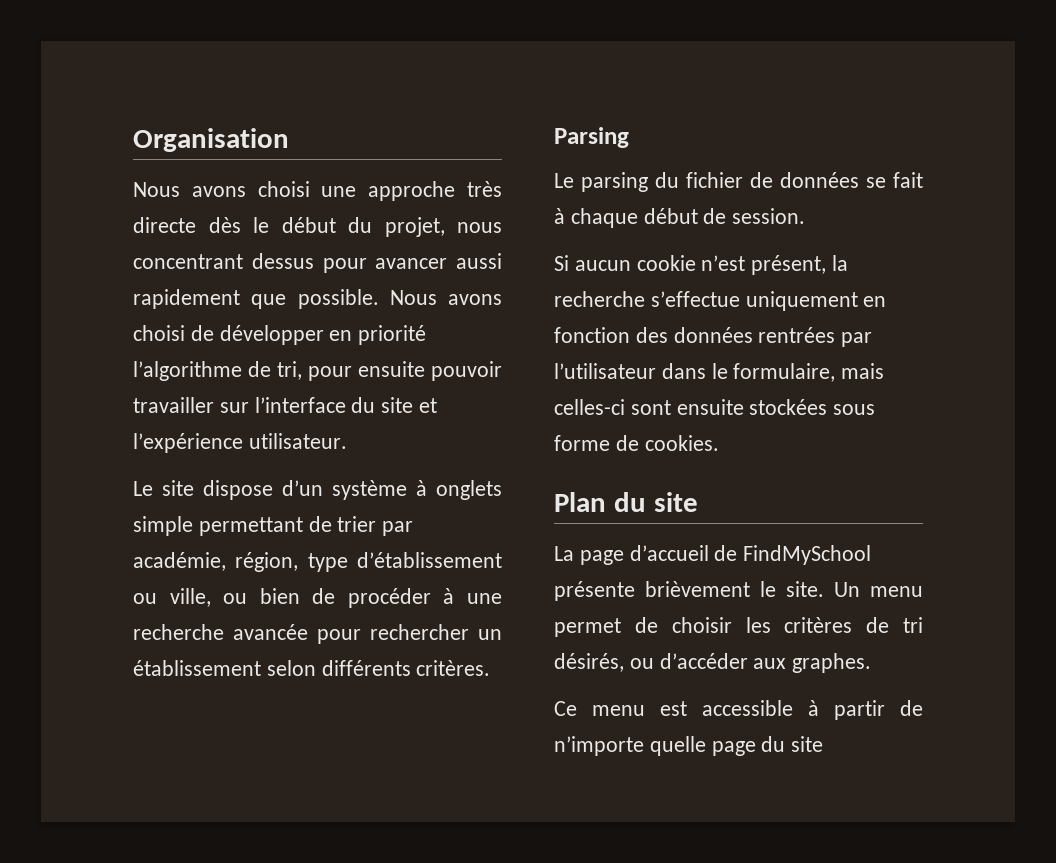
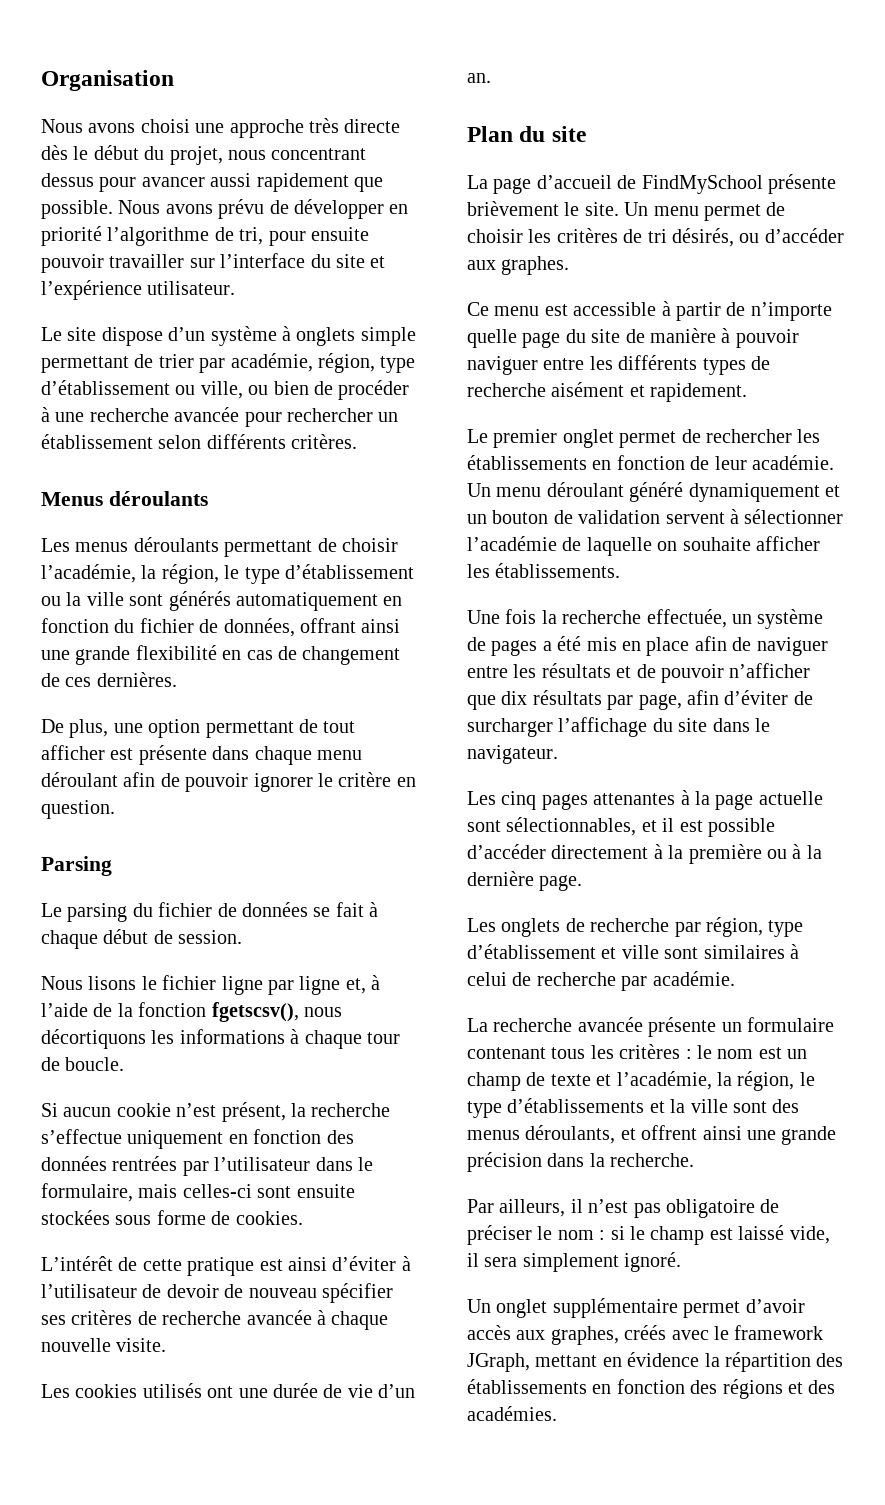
[133,325,185,341] choisi -> [218,199,265,219] prévu
(491, 668) none -> [41,491,208,506] [41,537,398,557] [41,564,414,584] [41,591,403,611] [41,618,401,637] [41,645,401,665] [41,672,177,687] [41,719,356,738] [41,745,362,765] [41,772,416,792] [41,800,115,819] // Menus déroulants // Les menus déroulants permettant de choisir l’académie, la région, le type d’établissement ou la ville sont générés automatiquement en fonction du fichier de données, offrant ainsi une grande flexibilité en cas de changement de ces dernières. // De plus, une option permettant de tout afficher est présente dans chaque menu déroulant afin de pouvoir ignorer le critère en question.
(806, 216) none -> [41,975,381,995] [41,1002,342,1022] [41,1029,400,1049] [41,1057,125,1071] // Nous lisons le fichier ligne par ligne et, à l’aide de la fonction fgetscsv(), nous décortiquons les informations à chaque tour de boucle.
(719, 443) none -> [41,1256,411,1276] [41,1283,393,1303] [41,1310,389,1330] [41,1338,167,1352] [41,1383,416,1398] [467,73,491,83] // L’intérêt de cette pratique est ainsi d’éviter à l’utilisateur de devoir de nouveau spécifier ses critères de recherche avancée à chaque nouvelle visite. // Les cookies utilisés ont une durée de vie d’un an.
(824, 744) none -> [625,328,799,348] [467,355,770,375] [467,382,748,402] [467,429,821,448] [467,455,834,470] [467,482,840,502] [467,509,844,524] [467,536,820,556] [467,563,621,578] [467,609,824,629] [467,636,828,656] [467,663,811,683] [467,690,813,710] [467,717,770,737] [467,745,558,764] [467,790,823,810] [467,817,775,837] [467,844,822,864] [467,871,583,891] [467,917,804,937] [467,944,799,959] [467,971,735,991] [467,1017,834,1037] [467,1044,808,1059] [467,1071,815,1091] [467,1098,800,1118] [467,1125,837,1145] [467,1152,695,1172] [467,1199,780,1218] [467,1225,830,1245] [467,1252,682,1272] [467,1298,805,1318] [467,1325,824,1345] [467,1352,844,1372] [467,1379,836,1399] [467,1406,557,1421] de manière à pouvoir naviguer entre les différents types de recherche aisément et rapidement. // Le premier onglet permet de rechercher les établissements en fonction de leur académie. Un menu déroulant généré dynamiquement et un bouton de validation servent à sélectionner l’académie de laquelle on souhaite afficher les établissements. // Une fois la recherche effectuée, un système de pages a été mis en place afin de naviguer entre les résultats et de pouvoir n’afficher que dix résultats par page, afin d’éviter de surcharger l’affichage du site dans le navigateur. // Les cinq pages attenantes à la page actuelle sont sélectionnables, et il est possible d’accéder directement à la première ou à la dernière page. // Les onglets de recherche par région, type d’établissement et ville sont similaires à celui de recherche par académie. // La recherche avancée présente un formulaire contenant tous les critères : le nom est un champ de texte et l’académie, la région, le type d’établissements et la ville sont des menus déroulants, et offrent ainsi une grande précision dans la recherche. // Par ailleurs, il n’est pas obligatoire de préciser le nom : si le champ est laissé vide, il sera simplement ignoré. // Un onglet supplémentaire permet d’avoir accès aux graphes, créés avec le framework JGraph, mettant en évidence la répartition des établissements en fonction des régions et des académies.

